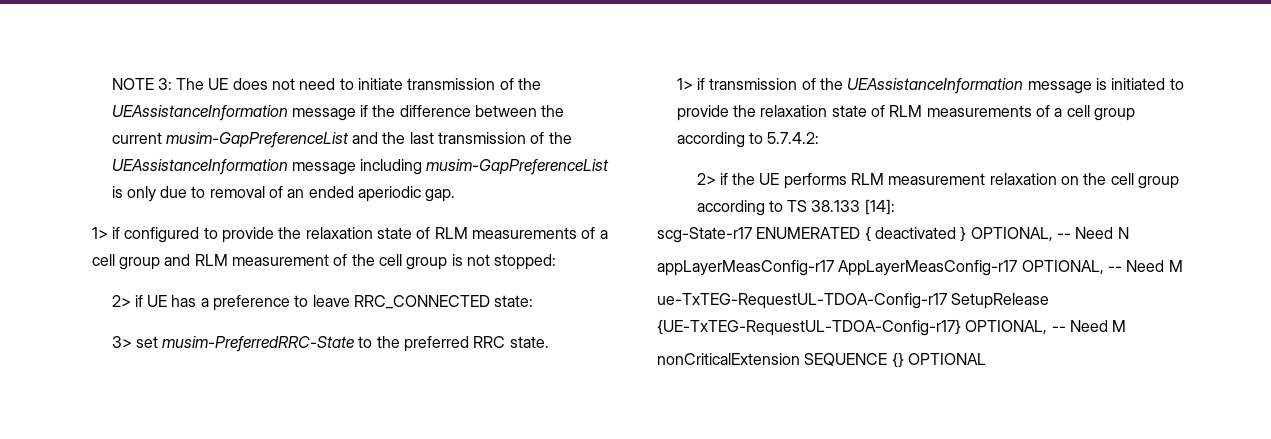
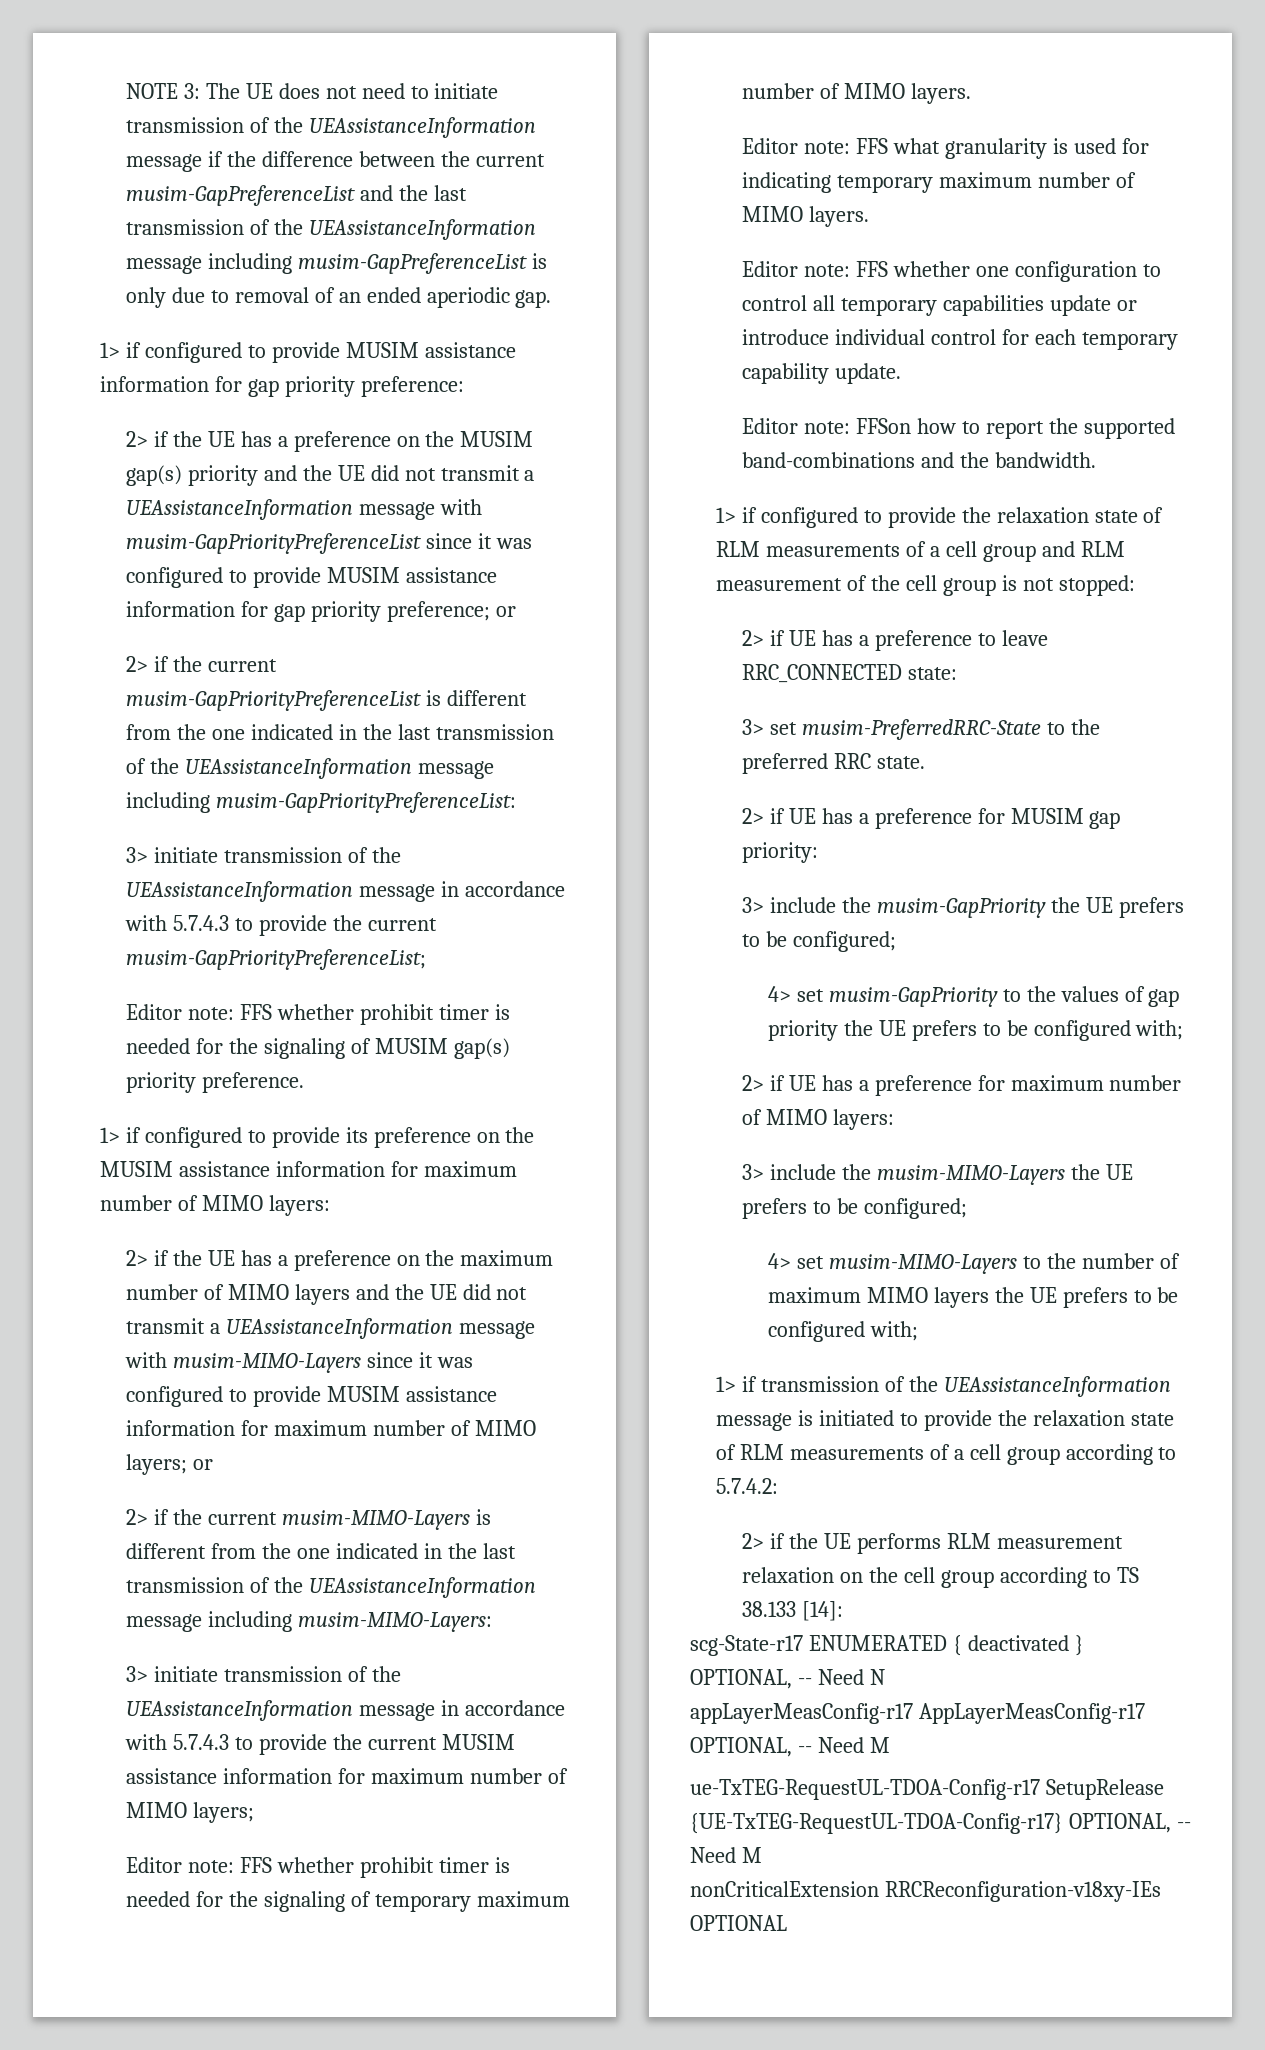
(456, 195) none -> [99,342,516,363] [99,376,464,397] [125,431,534,452] [125,465,535,486] [125,499,482,520] [125,533,532,554] [125,567,497,588] [125,601,516,622] [125,656,277,672] [125,690,527,711] [125,724,554,740] [125,758,494,779] [125,792,516,813] [125,847,401,863] [125,881,565,902] [124,915,437,936] [125,949,426,970] [125,1004,510,1025] [125,1038,510,1059] [125,1072,304,1093] [99,1127,535,1148] [99,1161,517,1177] [99,1195,330,1216] [125,1250,554,1271] [125,1284,528,1305] [125,1318,535,1339] [124,1352,473,1373] [125,1386,497,1407] [125,1420,536,1436] [125,1454,213,1475] [125,1509,491,1530] [125,1543,516,1559] [125,1577,536,1598] [125,1611,492,1632] [125,1666,401,1682] [125,1700,565,1721] [124,1734,515,1755] [125,1768,568,1784] [125,1802,254,1823] [125,1857,510,1878] [125,1891,570,1912] [741,83,971,104] [741,138,1149,159] [741,172,1136,193] [741,206,869,227] [741,261,1161,282] [741,295,1137,316] [741,329,1178,350] [741,363,901,384] [741,418,1175,439] [741,452,1096,468] // 1> if configured to provide MUSIM assistance information for gap priority preference: // 2> if the UE has a preference on the MUSIM gap(s) priority and the UE did not transmit a UEAssistanceInformation message with musim-GapPriorityPreferenceList since it was configured to provide MUSIM assistance information for gap priority preference; or // 2> if the current musim-GapPriorityPreferenceList is different from the one indicated in the last transmission of the UEAssistanceInformation message including musim-GapPriorityPreferenceList: // 3> initiate transmission of the UEAssistanceInformation message in accordance with 5.7.4.3 to provide the current musim-GapPriorityPreferenceList; // Editor note: FFS whether prohibit timer is needed for the signaling of MUSIM gap(s) priority preference. // 1> if configured to provide its preference on the MUSIM assistance information for maximum number of MIMO layers: // 2> if the UE has a preference on the maximum number of MIMO layers and the UE did not transmit a UEAssistanceInformation message with musim-MIMO-Layers since it was configured to provide MUSIM assistance information for maximum number of MIMO layers; or // 2> if the current musim-MIMO-Layers is different from the one indicated in the last transmission of the UEAssistanceInformation message including musim-MIMO-Layers: // 3> initiate transmission of the UEAssistanceInformation message in accordance with 5.7.4.3 to provide the current MUSIM assistance information for maximum number of MIMO layers; // Editor note: FFS whether prohibit timer is needed for the signaling of temporary maximum number of MIMO layers. // Editor note: FFS what granularity is used for indicating temporary maximum number of MIMO layers. // Editor note: FFS whether one configuration to control all temporary capabilities update or introduce individual control for each temporary capability update. // Editor note: FFSon how to report the supported band-combinations and the bandwidth.
(549, 342) none -> [741,808,1121,829] [741,842,818,863] [741,897,1184,918] [741,931,896,952] [767,986,1180,1007] [767,1020,1184,1041] [741,1075,1182,1096] [741,1109,894,1130] [741,1164,1133,1185] [741,1198,967,1219] [767,1253,1180,1274] [767,1287,1179,1308] [767,1321,918,1342] // 2> if UE has a preference for MUSIM gap priority: // 3> include the musim-GapPriority the UE prefers to be configured; // 4> set musim-GapPriority to the values of gap priority the UE prefers to be configured with; // 2> if UE has a preference for maximum number of MIMO layers: // 3> include the musim-MIMO-Layers the UE prefers to be configured; // 4> set musim-MIMO-Layers to the number of maximum MIMO layers the UE prefers to be configured with;
[804,352,904,368] SEQUENCE {} -> [884,1881,1161,1902] RRCReconfiguration-v18xy-IEs

